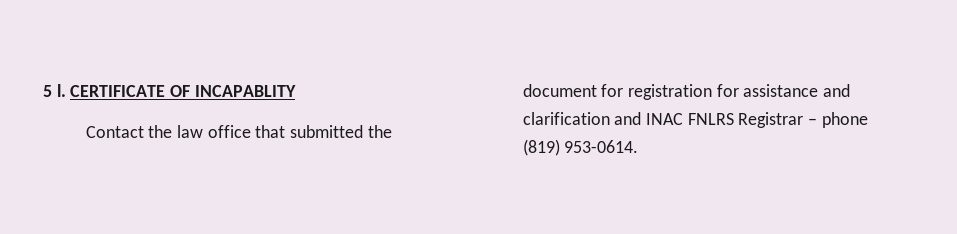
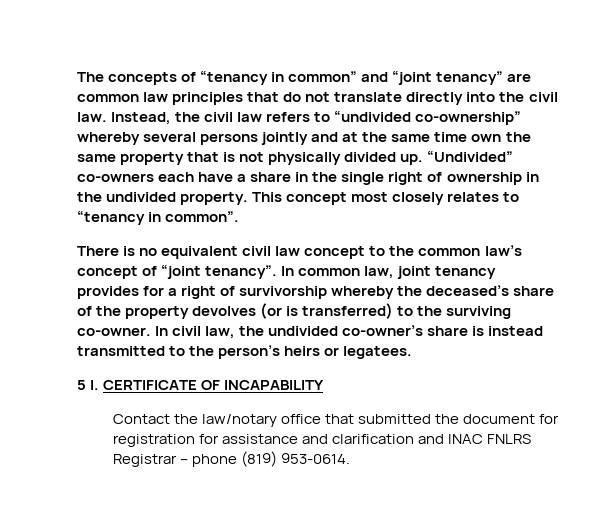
(43, 91) none -> [77,70,532,85] [77,92,558,105] [77,110,522,125] [77,132,531,145] [77,150,514,165] [77,172,539,185] [77,192,520,205] [77,210,240,225] [77,245,522,259] [77,264,497,279] [77,285,555,299] [77,303,512,319] [77,325,544,339] [77,345,413,359] The concepts of “tenancy in common” and “joint tenancy” are common law principles that do not translate directly into the civil law. Instead, the civil law refers to “undivided co-ownership” whereby several persons jointly and at the same time own the same property that is not physically divided up. “Undivided” co-owners each have a share in the single right of ownership in the undivided property. This concept most closely relates to “tenancy in common”. // There is no equivalent civil law concept to the common law’s concept of “joint tenancy”. In common law, joint tenancy provides for a right of survivorship whereby the deceased’s share of the property devolves (or is transferred) to the surviving co-owner. In civil law, the undivided co-owner’s share is instead transmitted to the person’s heirs or legatees. //
[194,85,296,97] INCAPABLITY -> [224,380,325,390] INCAPABILITY
[176,125,203,138] law -> [201,414,277,427] law/notary

